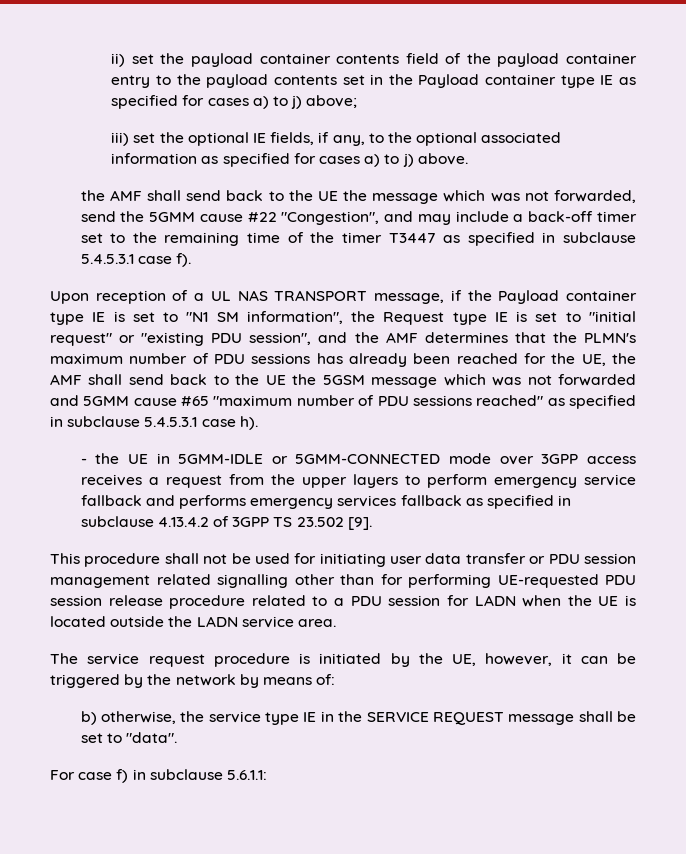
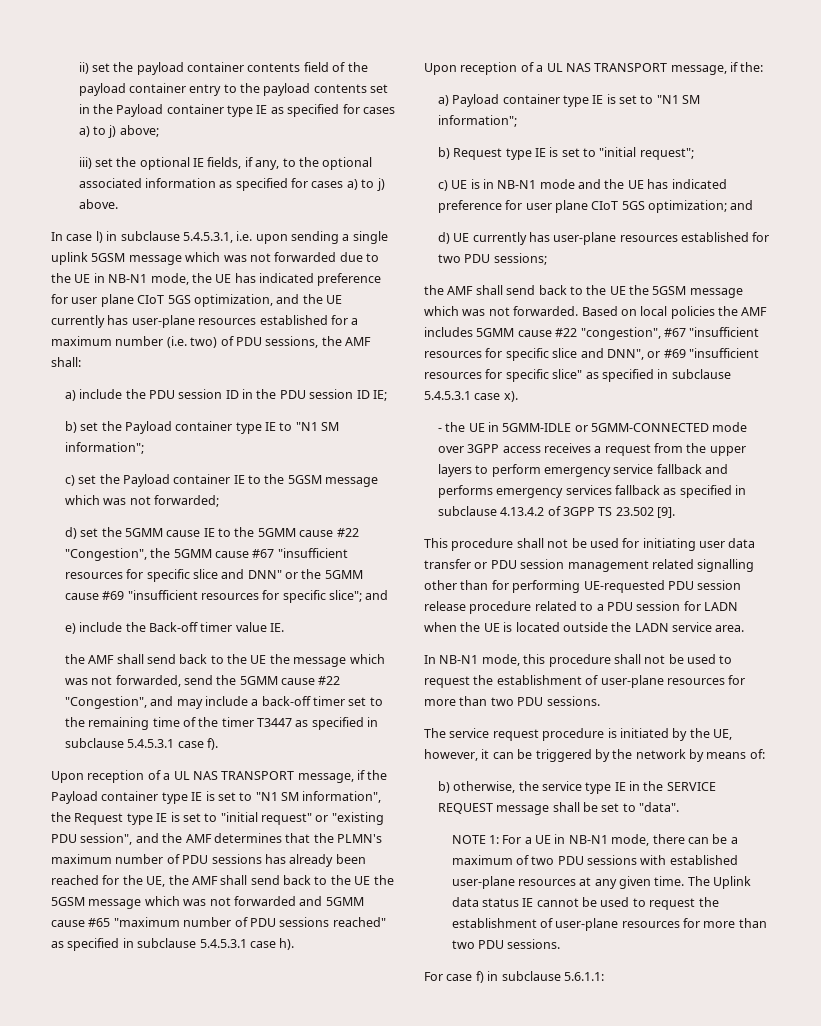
(468, 159) none -> [51,231,388,244] [51,252,379,265] [51,273,382,286] [51,294,342,307] [51,315,359,328] [51,336,371,348] [51,357,81,367] [64,389,387,401] [64,421,340,434] [64,442,144,454] [64,474,379,487] [64,495,219,507] [64,527,359,539] [64,548,348,561] [64,569,363,582] [64,590,389,603] [64,622,285,634] // In case l) in subclause 5.4.5.3.1, i.e. upon sending a single uplink 5GSM message which was not forwarded due to the UE in NB-N1 mode, the UE has indicated preference for user plane CIoT 5GS optimization, and the UE currently has user-plane resources established for a maximum number (i.e. two) of PDU sessions, the AMF shall: // a) include the PDU session ID in the PDU session ID IE; // b) set the Payload container type IE to "N1 SM information"; // c) set the Payload container IE to the 5GSM message which was not forwarded; // d) set the 5GMM cause IE to the 5GMM cause #22 "Congestion", the 5GMM cause #67 "insufficient resources for specific slice and DNN" or the 5GMM cause #69 "insufficient resources for specific slice"; and // e) include the Back-off timer value IE.
(258, 423) none -> [424,62,764,75] [437,94,701,107] [437,115,517,127] [437,147,694,160] [437,179,727,191] [437,200,754,213] [437,232,770,245] [437,253,547,265] [424,285,743,298] [424,306,768,319] [424,327,760,340] [424,348,759,361] [424,369,731,382] [424,391,518,402] // Upon reception of a UL NAS TRANSPORT message, if the: // a) Payload container type IE is set to "N1 SM information"; // b) Request type IE is set to "initial request"; // c) UE is in NB-N1 mode and the UE has indicated preference for user plane CIoT 5GS optimization; and // d) UE currently has user-plane resources established for two PDU sessions; // the AMF shall send back to the UE the 5GSM message which was not forwarded. Based on local policies the AMF includes 5GMM cause #22 "congestion", #67 "insufficient resources for specific slice and DNN", or #69 "insufficient resources for specific slice" as specified in subclause 5.4.5.3.1 case x).
(336, 623) none -> [424,654,733,667] [424,675,746,688] [424,696,600,706] // In NB-N1 mode, this procedure shall not be used to request the establishment of user-plane resources for more than two PDU sessions.
(178, 737) none -> [451,834,738,846] [451,855,738,865] [451,876,752,889] [451,897,719,910] [451,918,767,931] [451,939,561,949] // NOTE 1: For a UE in NB-N1 mode, there can be a maximum of two PDU sessions with established user-plane resources at any given time. The Uplink data status IE cannot be used to request the establishment of user-plane resources for more than two PDU sessions.

